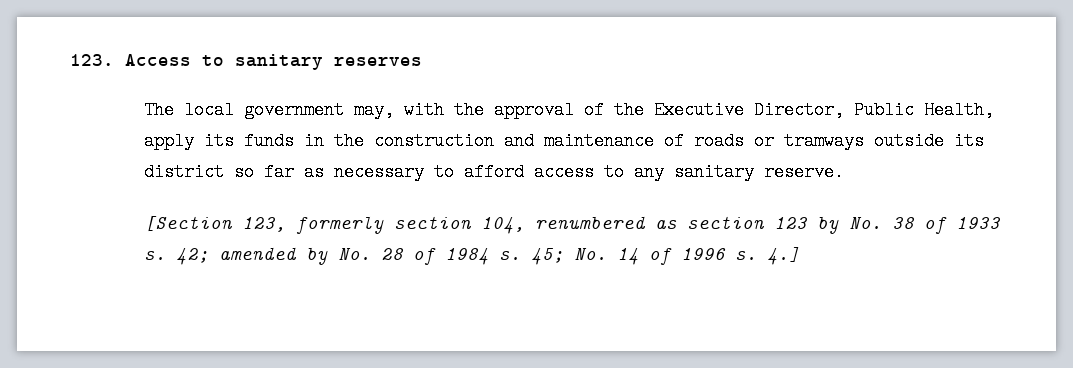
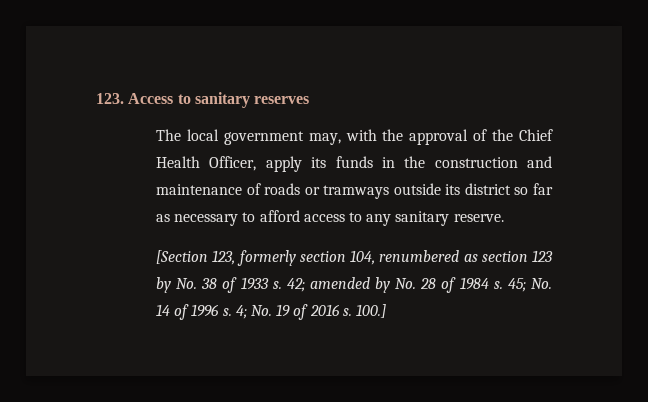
[654,101,995,119] Executive Director, Public Health, -> [519,129,554,141] [156,156,257,171] Chief Health Officer,
[767,247,801,266] 4.] -> [235,304,386,320] 4; No. 19 of 2016 s. 100.]

